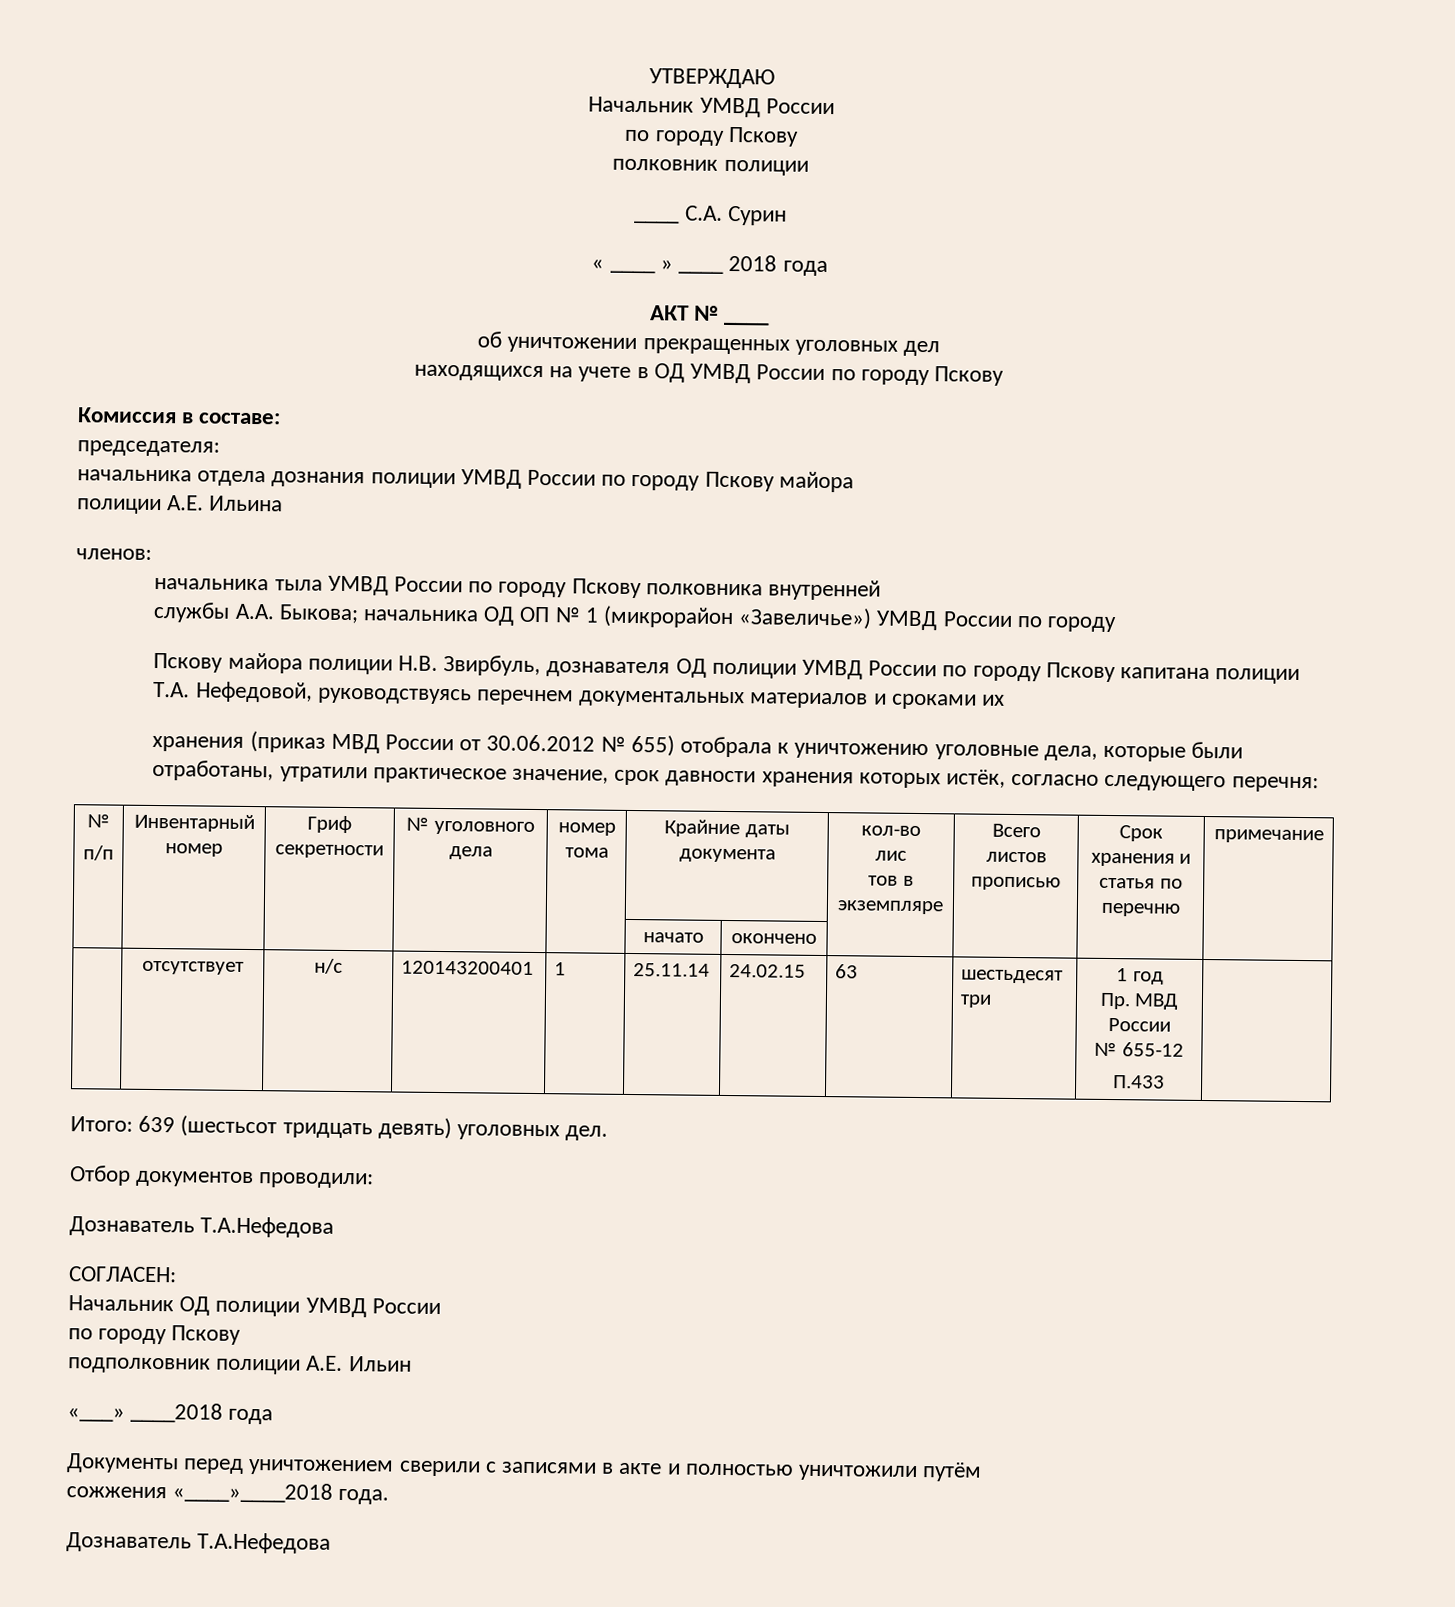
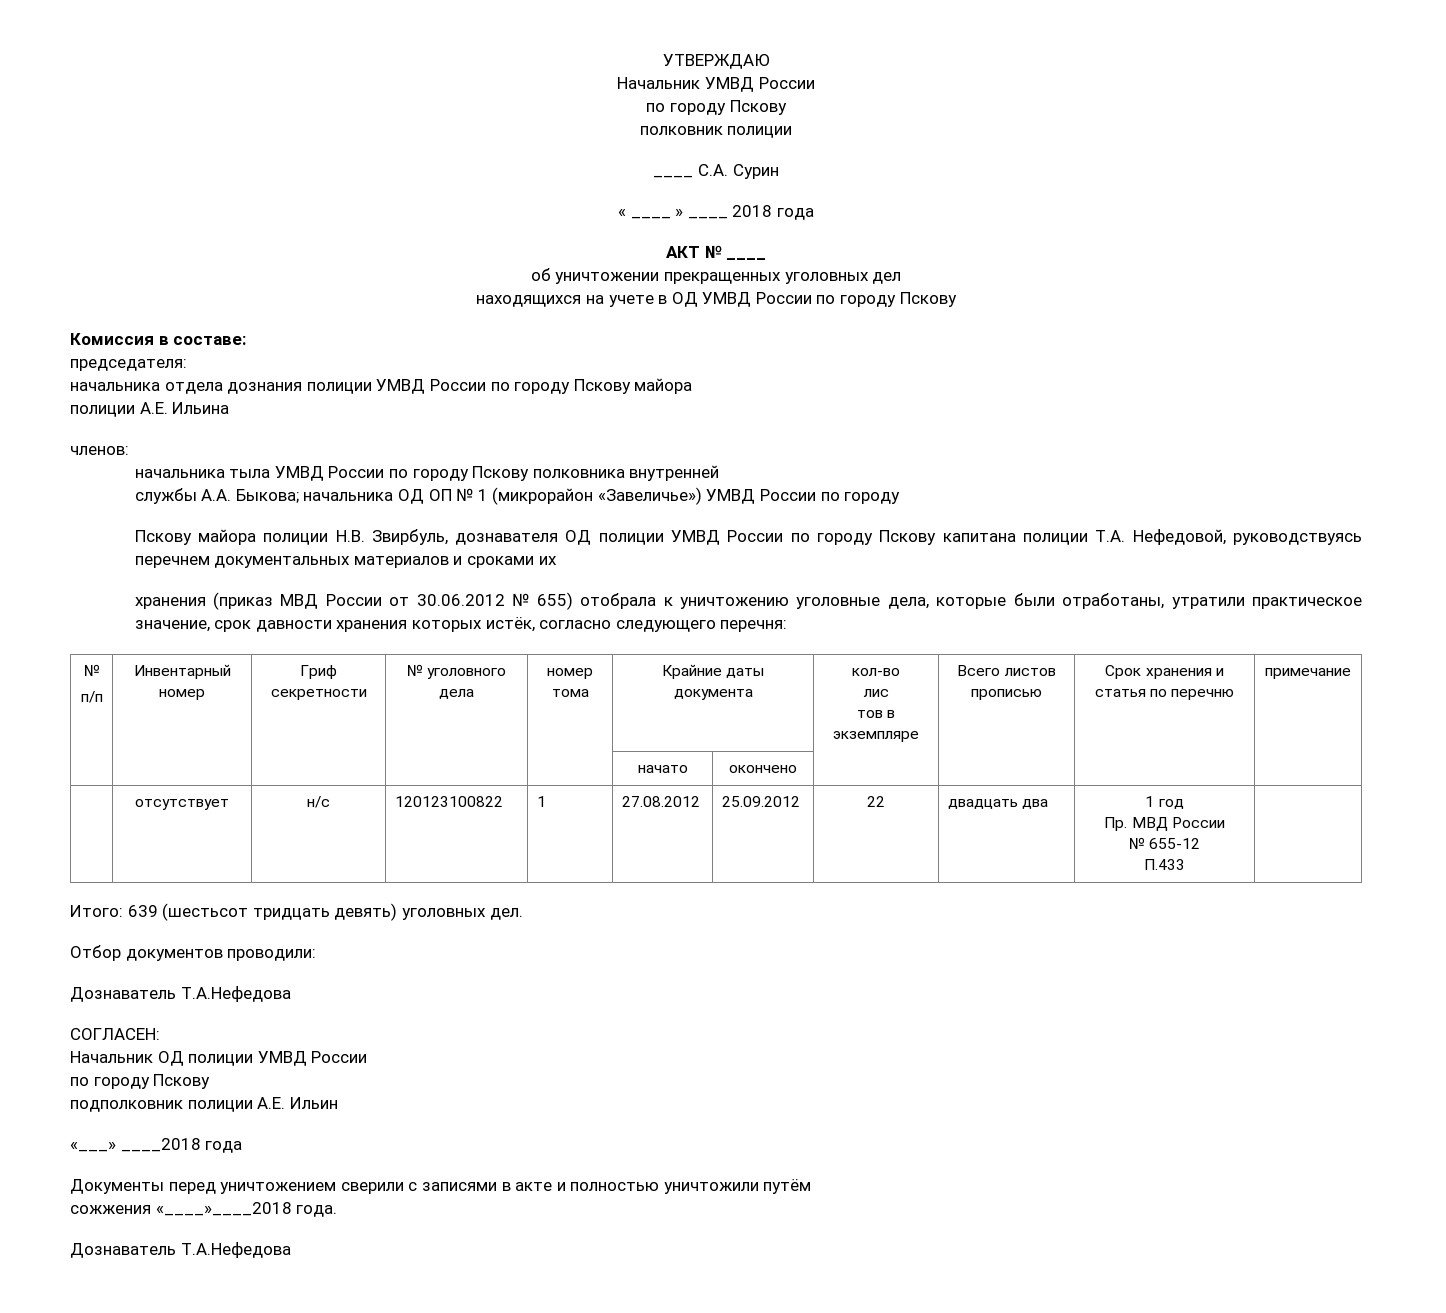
[401,960,535,975] [554,962,567,976] [633,963,711,977] [729,964,807,978] [835,964,859,979] [961,969,1064,984] [960,994,993,1008] 120143200401 | 1 | 25.11.14 | 24.02.15 | 63 | шестьдесят три -> [394,796,503,807] [536,796,546,807] [621,796,700,807] [721,796,800,807] [867,796,885,807] [947,799,1048,809] 120123100822 | 1 | 27.08.2012 | 25.09.2012 | 22 | двадцать два

